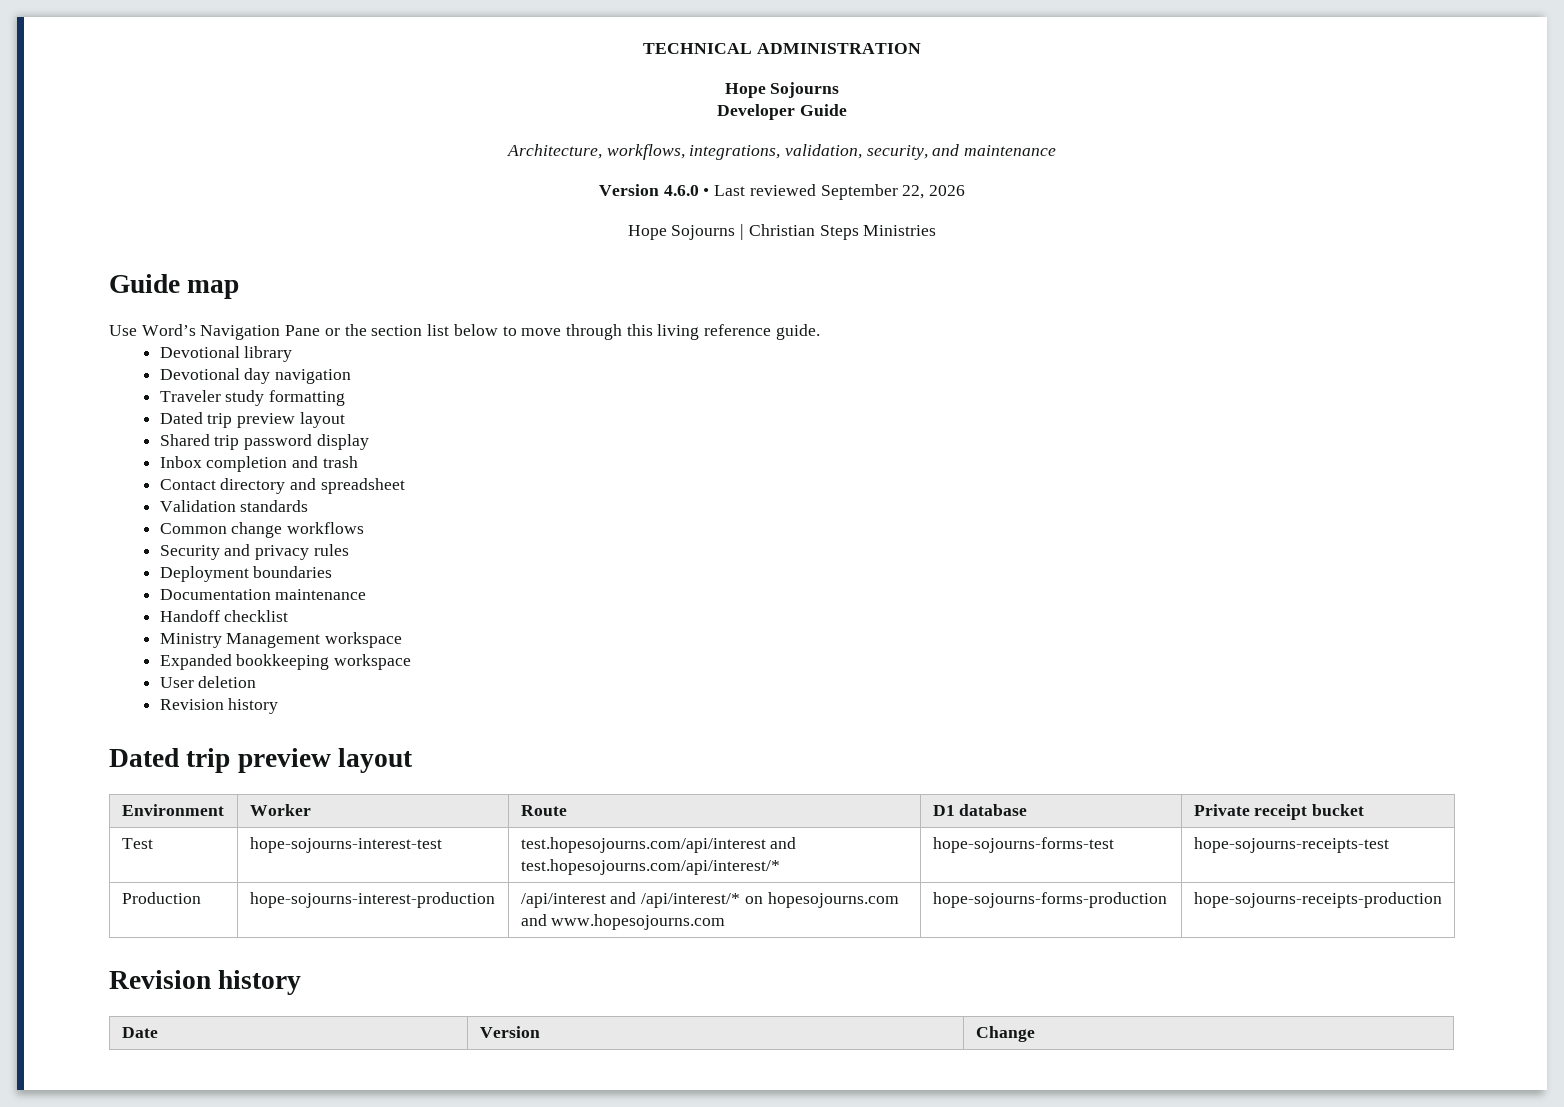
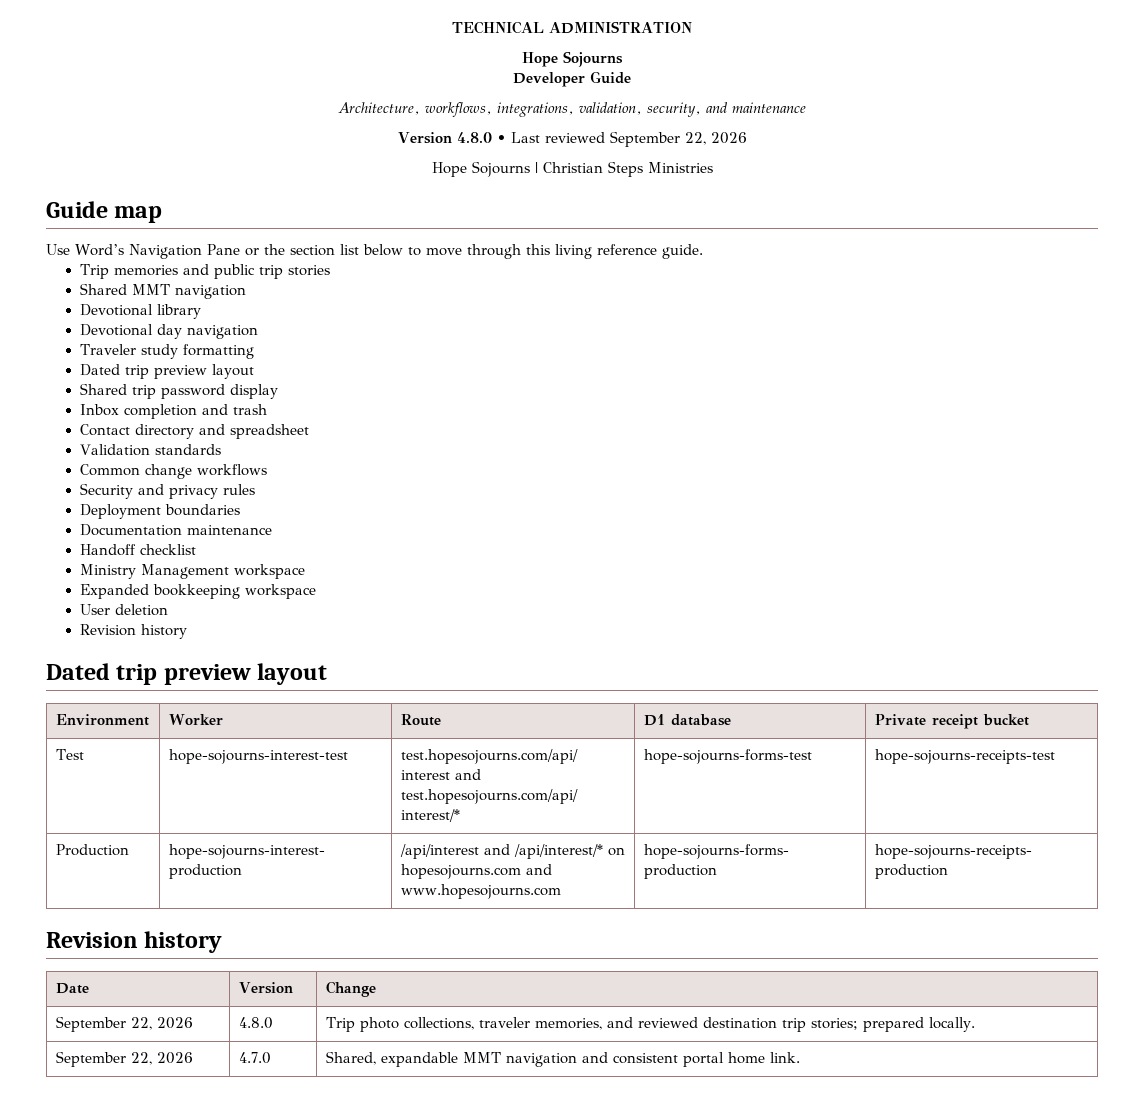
[663,185,699,196] 4.6.0 -> [456,132,492,143] 4.8.0
(820, 332) none -> [79,264,330,279] [79,283,246,299] // Trip memories and public trip stories // Shared MMT navigation
(1035, 1034) none -> [55,1016,193,1032] [238,1017,273,1029] [325,1017,975,1032] [55,1051,193,1067] [238,1052,271,1064] [325,1051,800,1067] // September 22, 2026 | 4.8.0 | Trip photo collections, traveler memories, and reviewed destination trip stories; prepared locally. // September 22, 2026 | 4.7.0 | Shared, expandable MMT navigation and consistent portal home link.

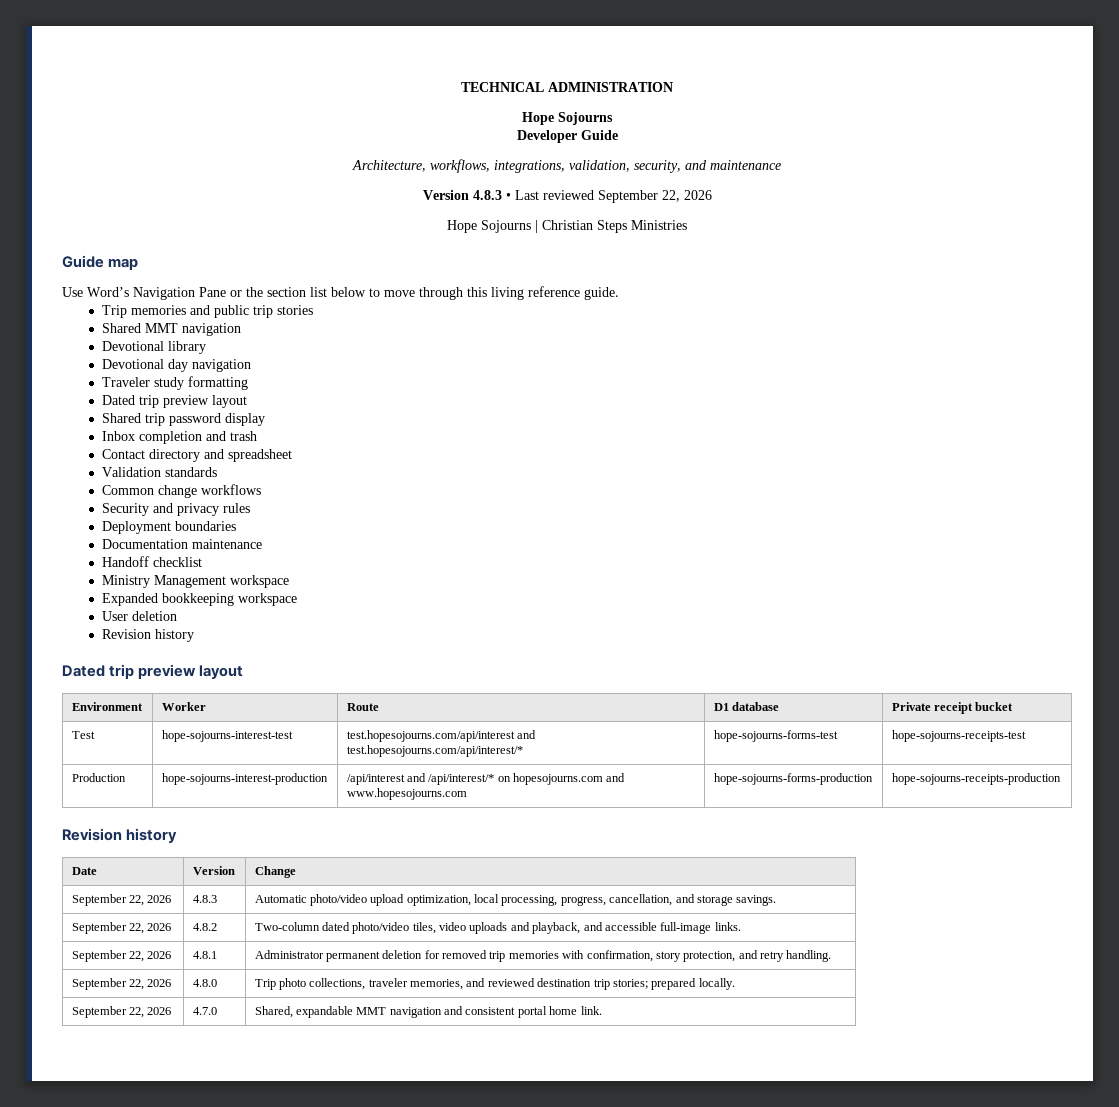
[456,132,492,143] 4.8.0 -> [472,190,502,200] 4.8.3
(376, 989) none -> [71,894,172,906] [192,895,217,903] [254,894,777,906] [71,922,172,934] [192,923,217,931] [254,922,741,934] [71,950,172,962] [192,951,217,959] [254,950,832,962] // September 22, 2026 | 4.8.3 | Automatic photo/video upload optimization, local processing, progress, cancellation, and storage savings. // September 22, 2026 | 4.8.2 | Two-column dated photo/video tiles, video uploads and playback, and accessible full-image links. // September 22, 2026 | 4.8.1 | Administrator permanent deletion for removed trip memories with confirmation, story protection, and retry handling.

